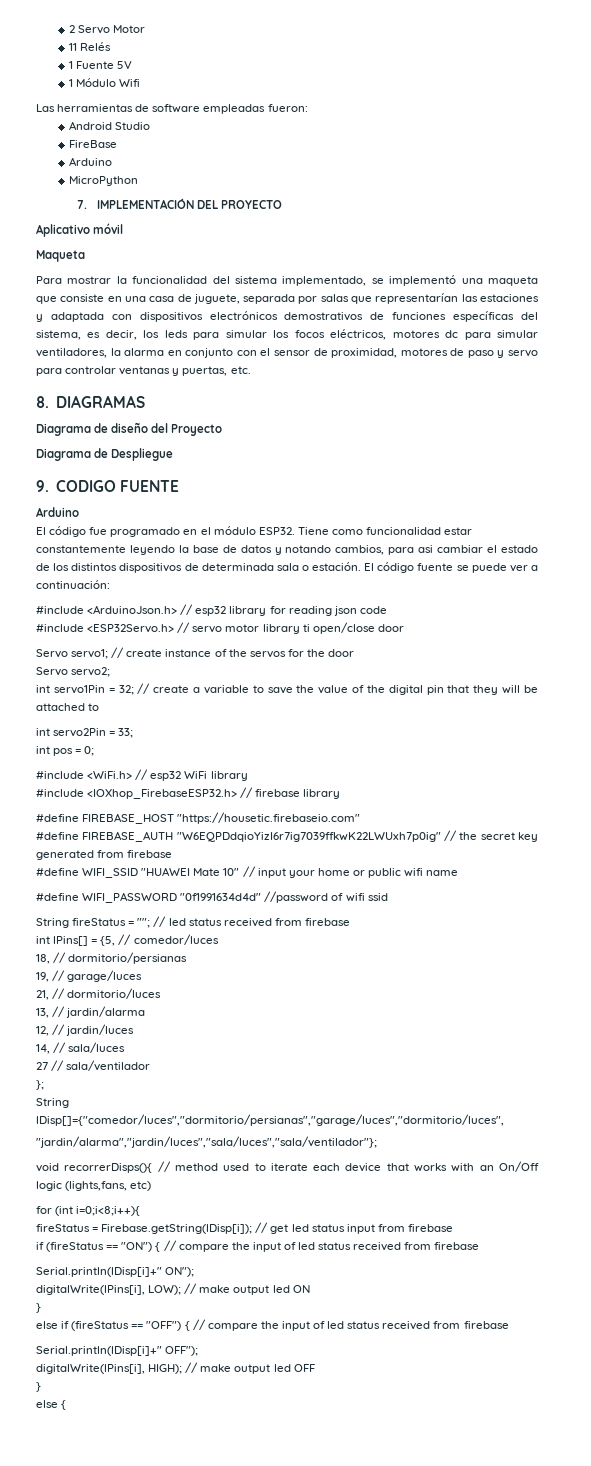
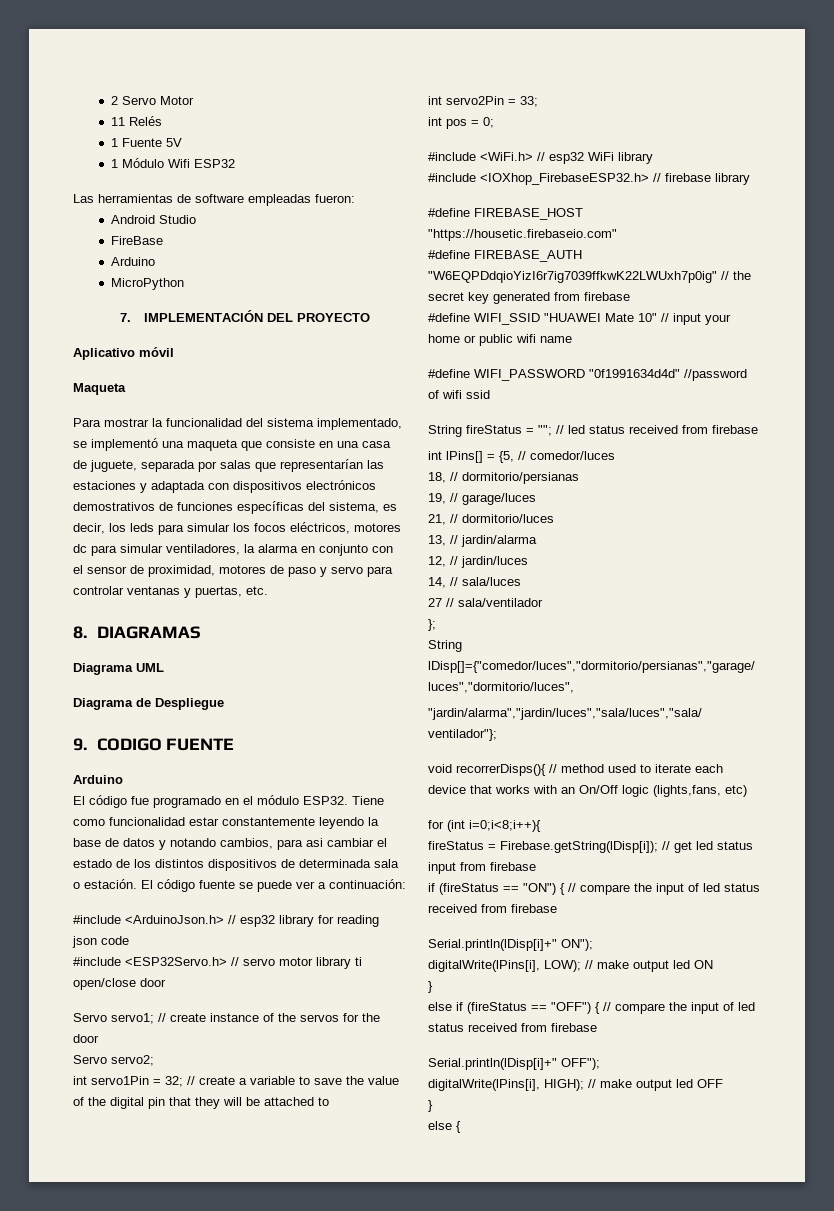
(141, 83) none -> [194,159,236,168] ESP32
[94,422,223,436] de diseño del Proyecto -> [136,663,164,672] UML

